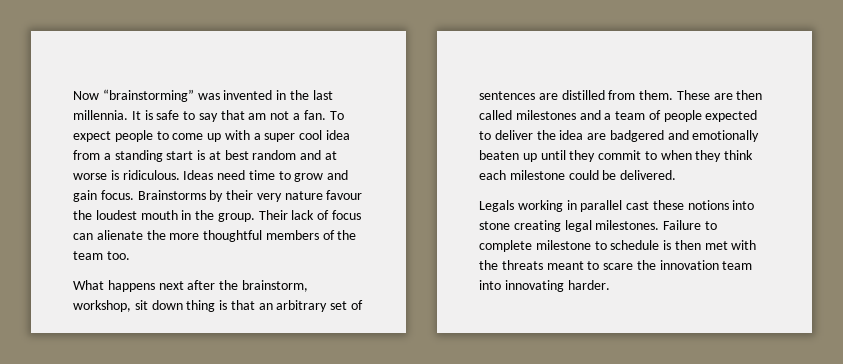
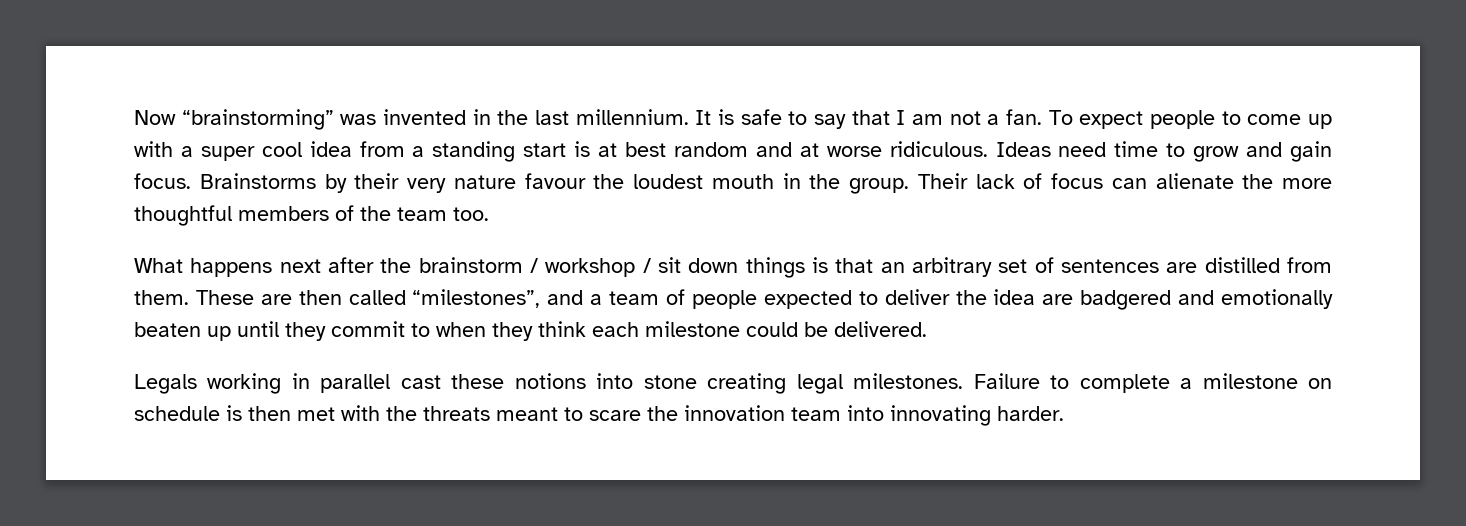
[73,110,128,120] millennia. -> [575,109,689,125] millennium.
(245, 115) none -> [896,110,906,125] I
[110,170,119,180] is -> (882, 151) none
[241,280,308,292] [73,300,131,312] brainstorm, workshop, -> [418,257,651,277] brainstorm / workshop /
[186,300,216,312] thing -> [745,257,805,278] things
[515,110,576,120] milestones -> [412,289,541,308] “milestones”,
[535,240,607,250] milestone to -> [1180,373,1333,389] a milestone on

